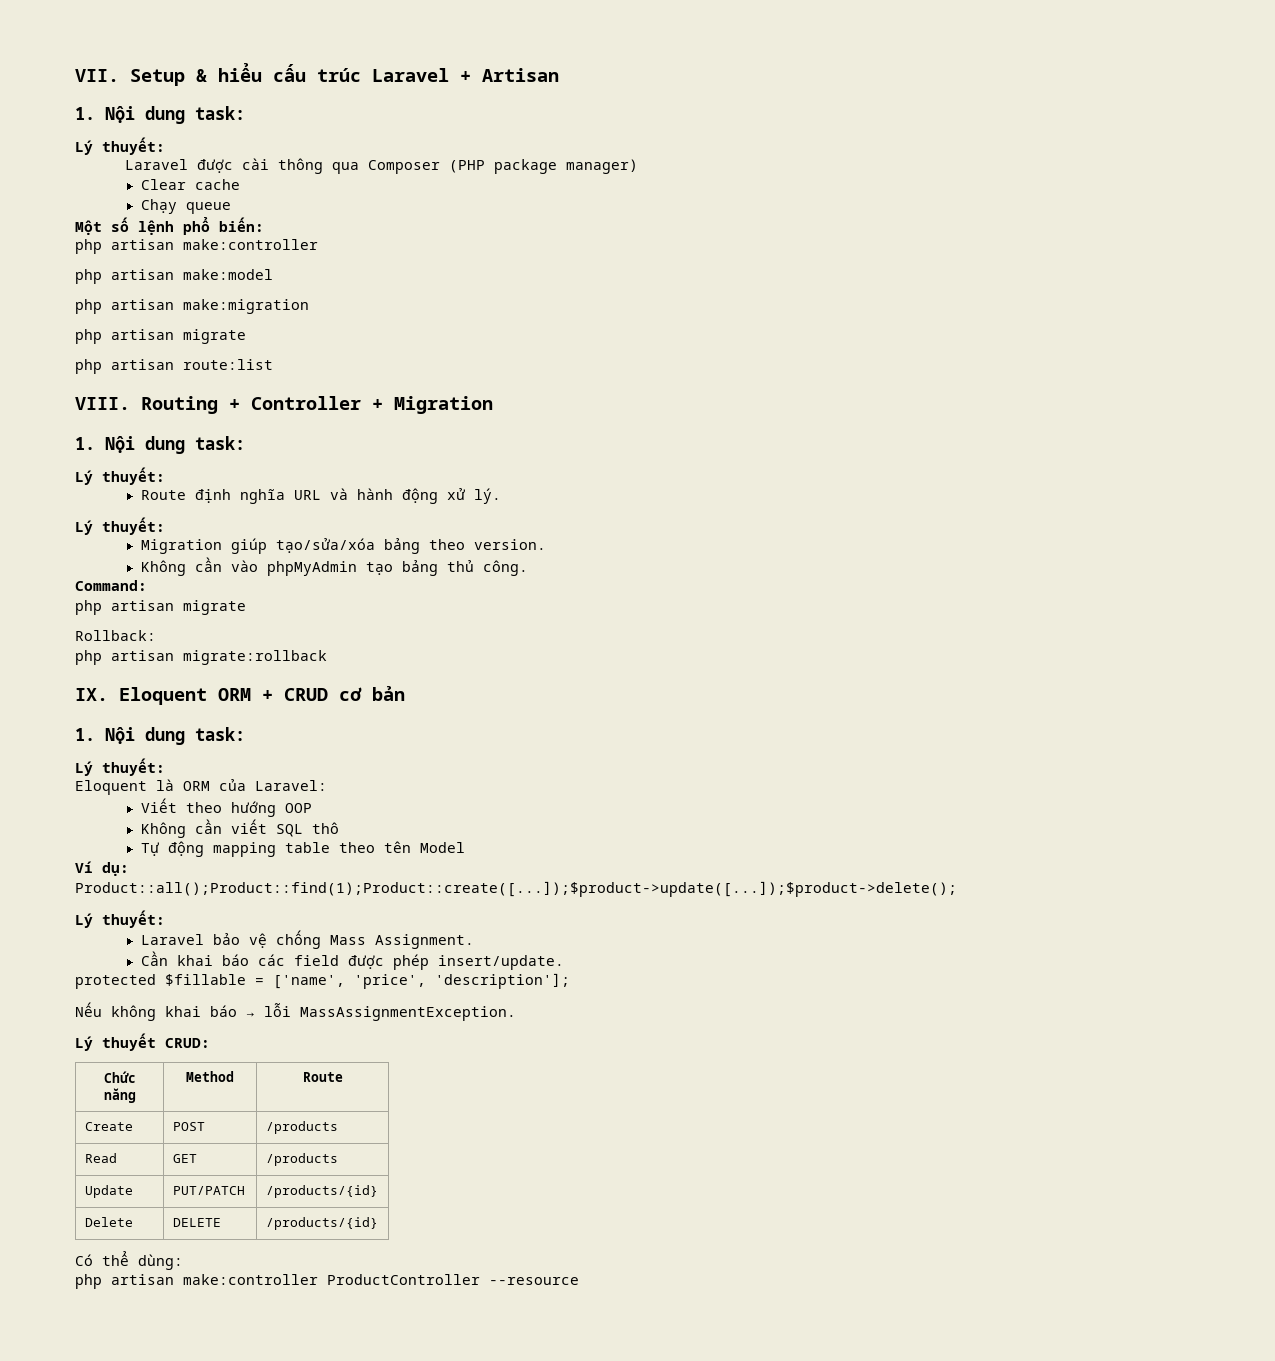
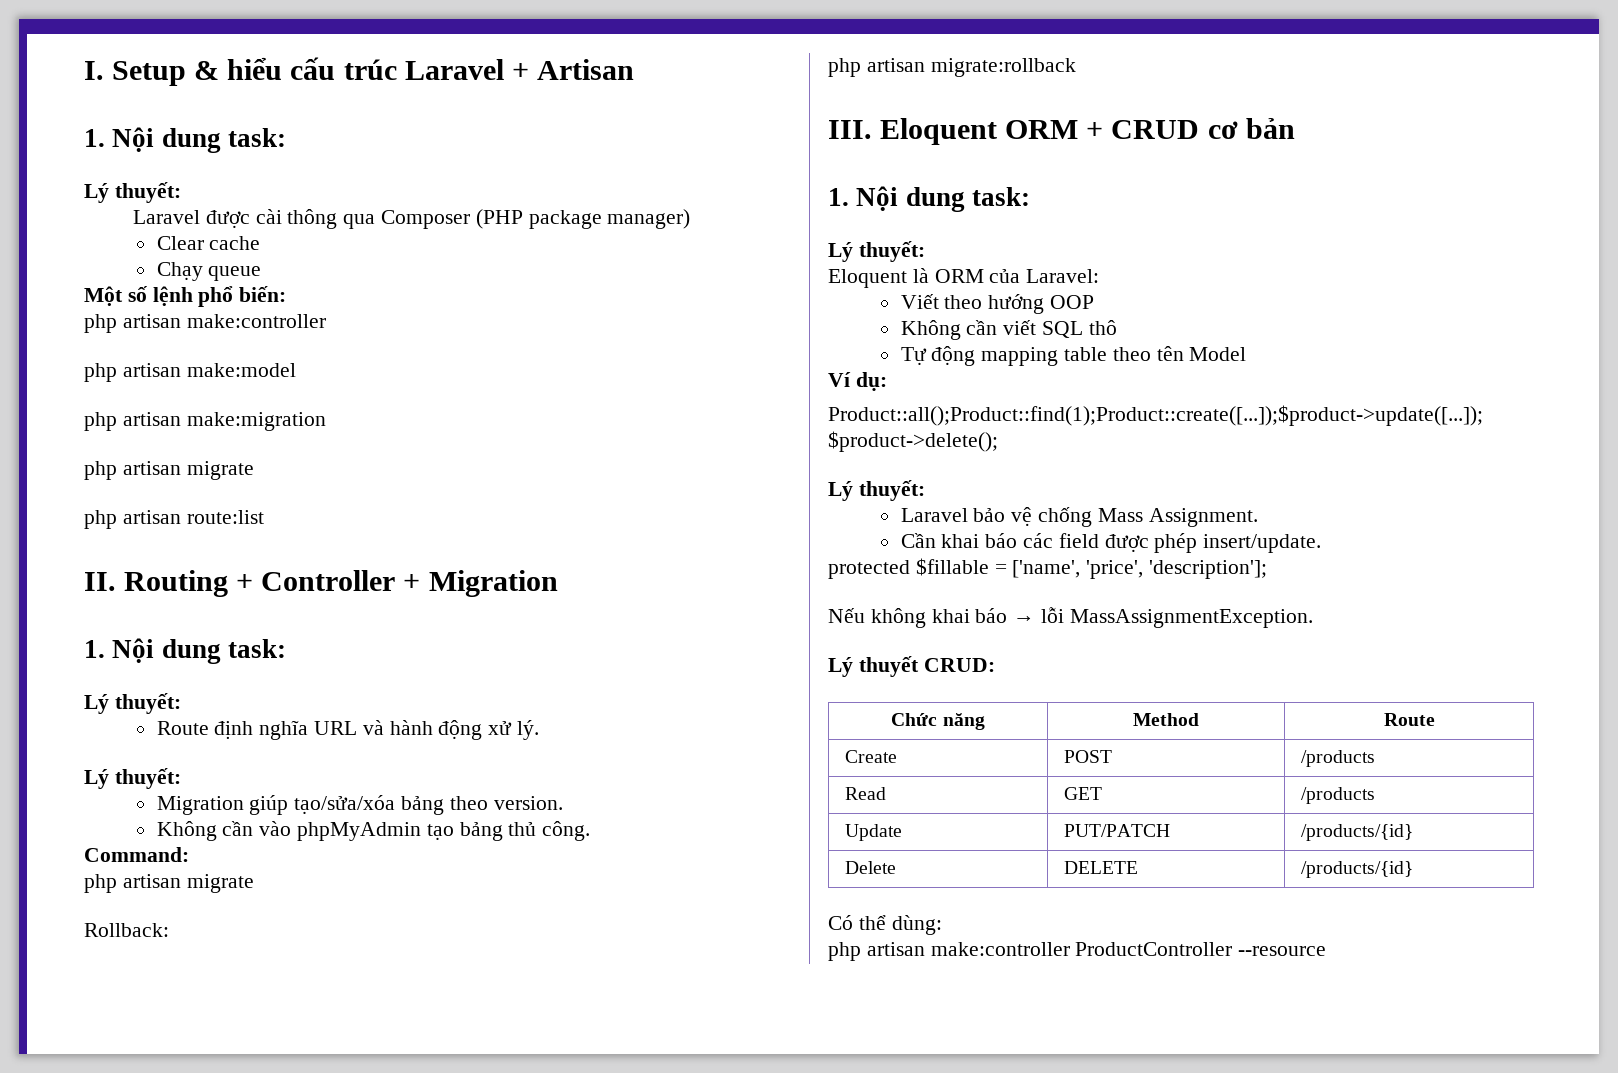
[75,69,119,82] VII. -> [84,61,104,80] I.
[75,397,130,410] VIII. -> [84,572,116,591] II.
[75,688,108,701] IX. -> [828,120,872,139] III.

